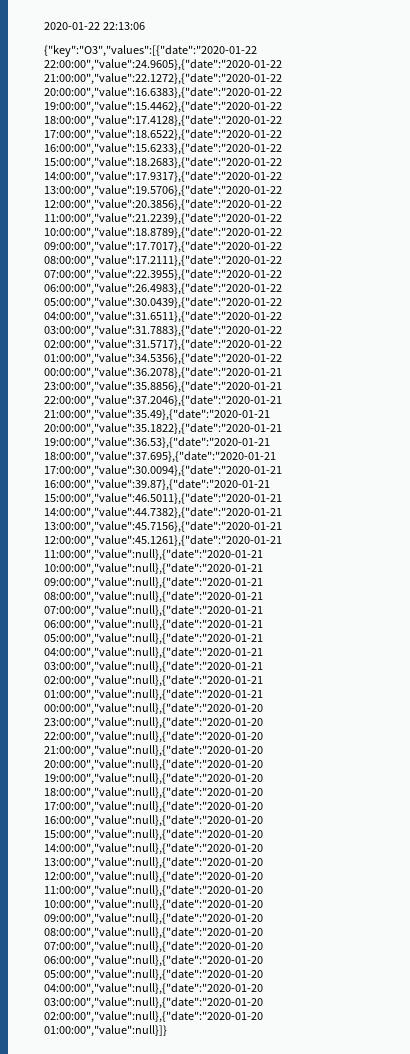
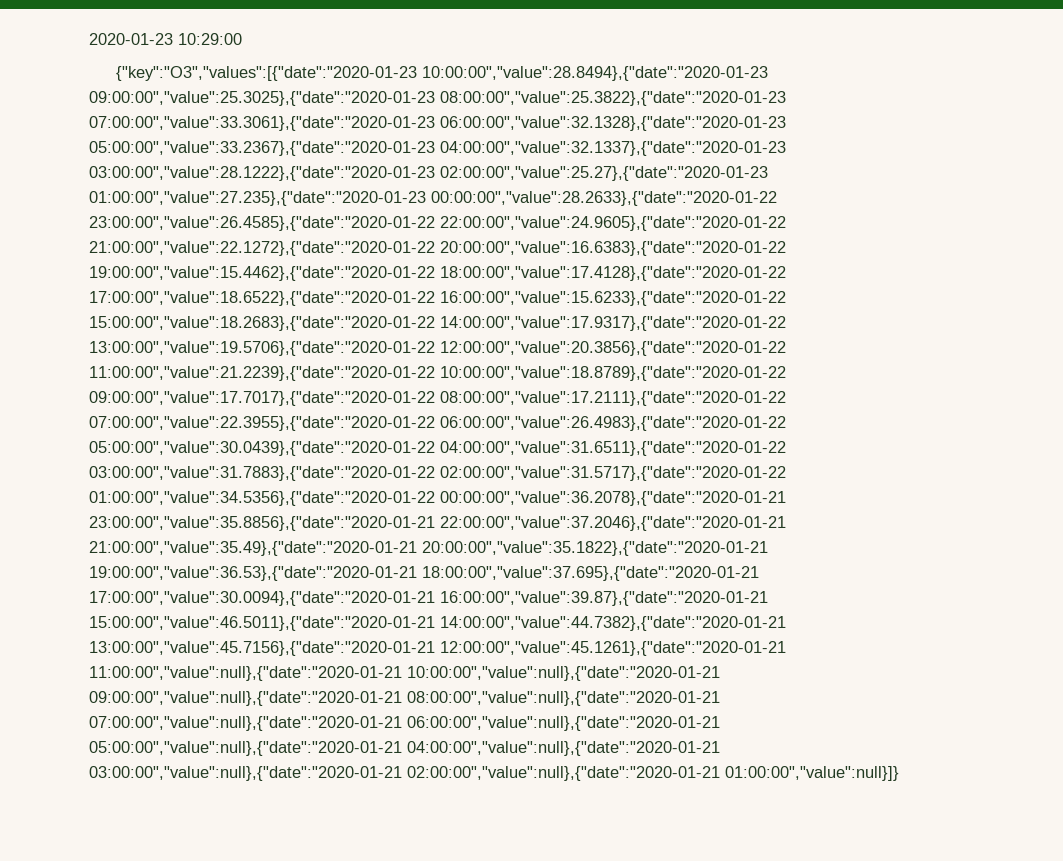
[44,22,145,30] [44,45,257,57] 2020-01-22 22:13:06 // {"key":"O3","values":[{"date":"2020-01-22 -> [89,33,242,45] [115,66,768,81] [89,91,786,106] [89,116,786,131] [89,141,786,156] [89,166,768,181] [89,191,777,206] [89,216,435,231] 2020-01-23 10:29:00 // {"key":"O3","values":[{"date":"2020-01-23 10:00:00","value":28.8494},{"date":"2020-01-23 09:00:00","value":25.3025},{"date":"2020-01-23 08:00:00","value":25.3822},{"date":"2020-01-23 07:00:00","value":33.3061},{"date":"2020-01-23 06:00:00","value":32.1328},{"date":"2020-01-23 05:00:00","value":33.2367},{"date":"2020-01-23 04:00:00","value":32.1337},{"date":"2020-01-23 03:00:00","value":28.1222},{"date":"2020-01-23 02:00:00","value":25.27},{"date":"2020-01-23 01:00:00","value":27.235},{"date":"2020-01-23 00:00:00","value":28.2633},{"date":"2020-01-22 23:00:00","value":26.4585},{"date":"2020-01-22
[44,689,263,701] [44,703,263,715] [44,717,263,729] [44,731,263,743] [44,745,263,757] [44,759,263,771] [44,773,263,785] [44,787,263,799] [44,801,263,813] [44,815,263,827] [44,829,263,841] [44,843,263,855] [44,857,263,869] [44,871,263,883] [44,885,263,897] [44,899,263,911] [44,913,263,925] [44,927,263,939] [44,941,263,953] [44,955,263,967] [44,969,263,981] [44,983,263,995] [44,997,263,1009] [44,1011,263,1023] 01:00:00","value":null},{"date":"2020-01-21 00:00:00","value":null},{"date":"2020-01-20 23:00:00","value":null},{"date":"2020-01-20 22:00:00","value":null},{"date":"2020-01-20 21:00:00","value":null},{"date":"2020-01-20 20:00:00","value":null},{"date":"2020-01-20 19:00:00","value":null},{"date":"2020-01-20 18:00:00","value":null},{"date":"2020-01-20 17:00:00","value":null},{"date":"2020-01-20 16:00:00","value":null},{"date":"2020-01-20 15:00:00","value":null},{"date":"2020-01-20 14:00:00","value":null},{"date":"2020-01-20 13:00:00","value":null},{"date":"2020-01-20 12:00:00","value":null},{"date":"2020-01-20 11:00:00","value":null},{"date":"2020-01-20 10:00:00","value":null},{"date":"2020-01-20 09:00:00","value":null},{"date":"2020-01-20 08:00:00","value":null},{"date":"2020-01-20 07:00:00","value":null},{"date":"2020-01-20 06:00:00","value":null},{"date":"2020-01-20 05:00:00","value":null},{"date":"2020-01-20 04:00:00","value":null},{"date":"2020-01-20 03:00:00","value":null},{"date":"2020-01-20 02:00:00","value":null},{"date":"2020-01-20 -> (720, 773) none

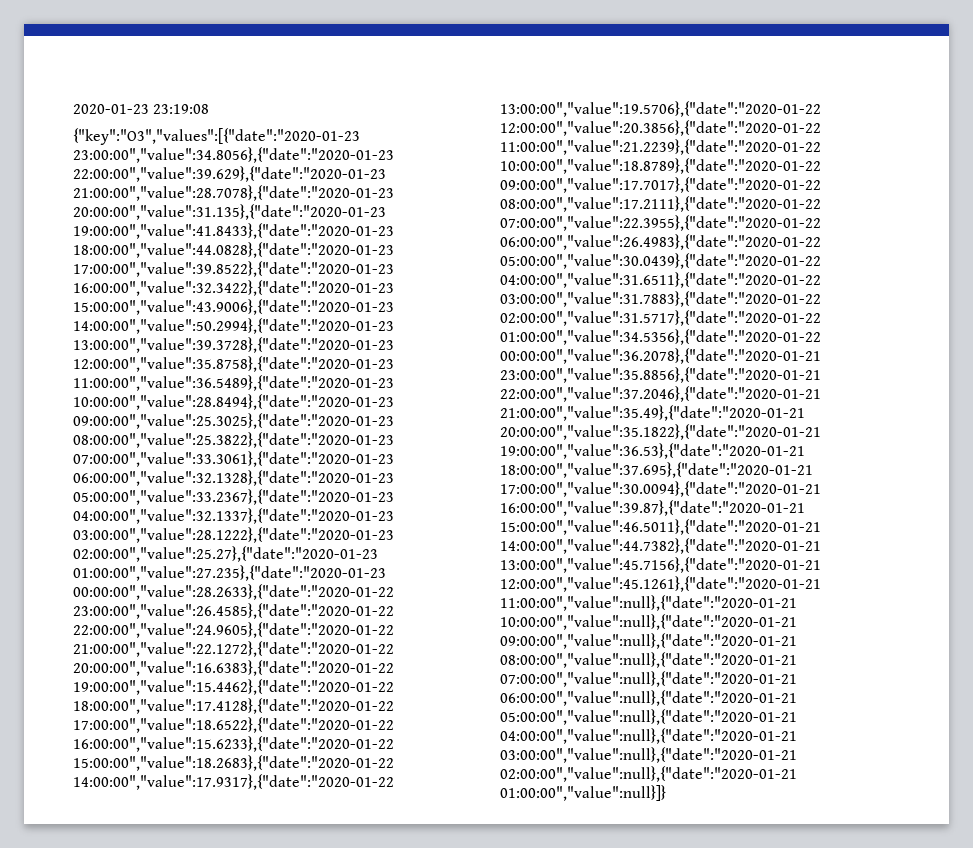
[178,33,242,45] 10:29:00 -> [153,104,210,114] 23:19:08
(417, 73) none -> [73,147,394,163] [73,166,386,182] [73,185,394,201] [73,204,386,220] [73,223,394,239] [73,242,394,258] [73,261,394,277] [73,280,394,296] [73,299,394,315] [73,318,394,334] [73,337,394,353] [73,356,394,372] [73,375,394,391] 23:00:00","value":34.8056},{"date":"2020-01-23 22:00:00","value":39.629},{"date":"2020-01-23 21:00:00","value":28.7078},{"date":"2020-01-23 20:00:00","value":31.135},{"date":"2020-01-23 19:00:00","value":41.8433},{"date":"2020-01-23 18:00:00","value":44.0828},{"date":"2020-01-23 17:00:00","value":39.8522},{"date":"2020-01-23 16:00:00","value":32.3422},{"date":"2020-01-23 15:00:00","value":43.9006},{"date":"2020-01-23 14:00:00","value":50.2994},{"date":"2020-01-23 13:00:00","value":39.3728},{"date":"2020-01-23 12:00:00","value":35.8758},{"date":"2020-01-23 11:00:00","value":36.5489},{"date":"2020-01-23

